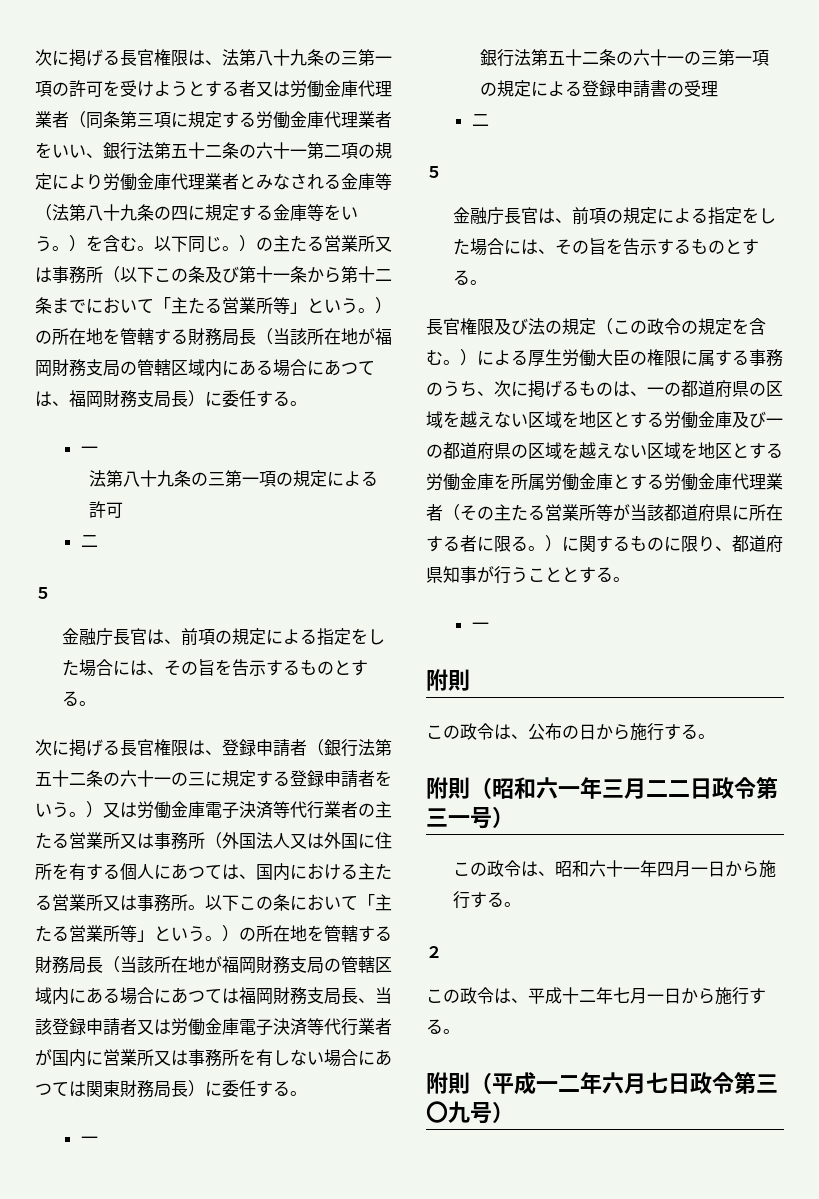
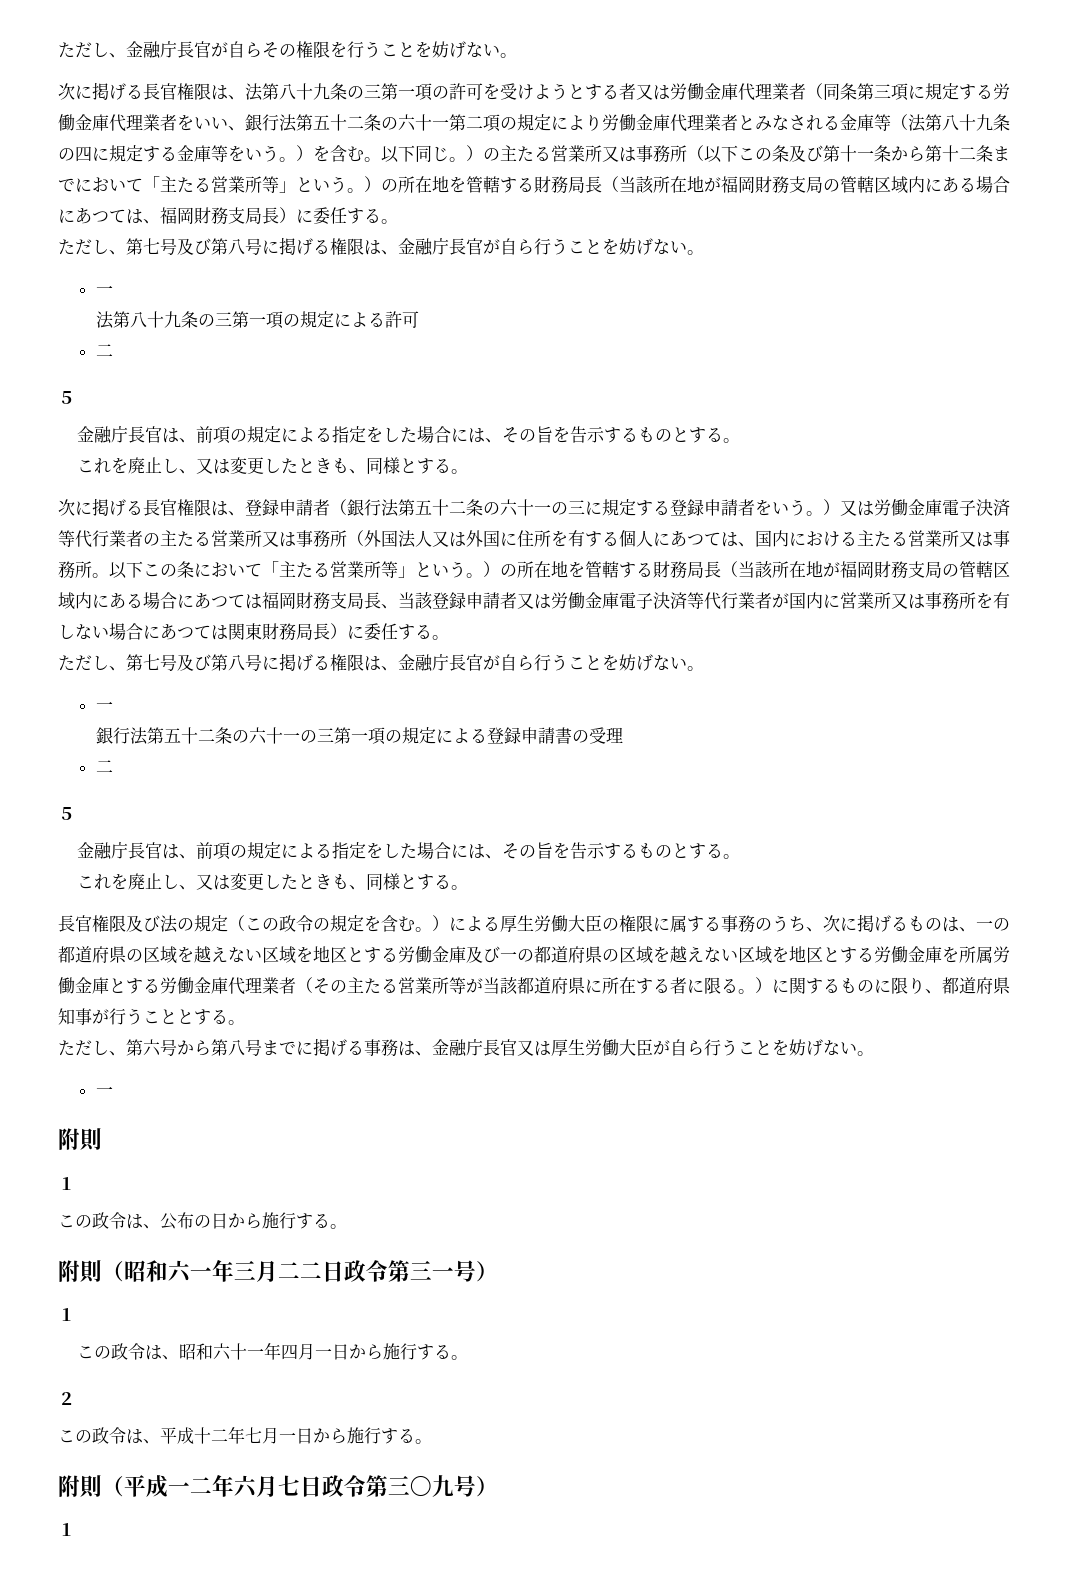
(35, 57) none -> [58,41,517,59] ただし、金融庁長官が自らその権限を行うことを妨げない。 //
(307, 403) none -> [58,237,704,256] // ただし、第七号及び第八号に掲げる権限は、金融庁長官が自ら行うことを妨げない。
(97, 703) none -> [76,457,468,474] // これを廃止し、又は変更したときも、同様とする。
(307, 1093) none -> [58,653,704,672] // ただし、第七号及び第八号に掲げる権限は、金融庁長官が自ら行うことを妨げない。
(488, 282) none -> [76,873,468,890] // これを廃止し、又は変更したときも、同様とする。
(630, 579) none -> [58,1038,874,1057] // ただし、第六号から第八号までに掲げる事務は、金融庁長官又は厚生労働大臣が自ら行うことを妨げない。
(470, 680) none -> [58,1177,75,1190] // １
(514, 817) none -> [58,1308,75,1321] // １
(514, 1112) none -> [58,1523,75,1536] // １

